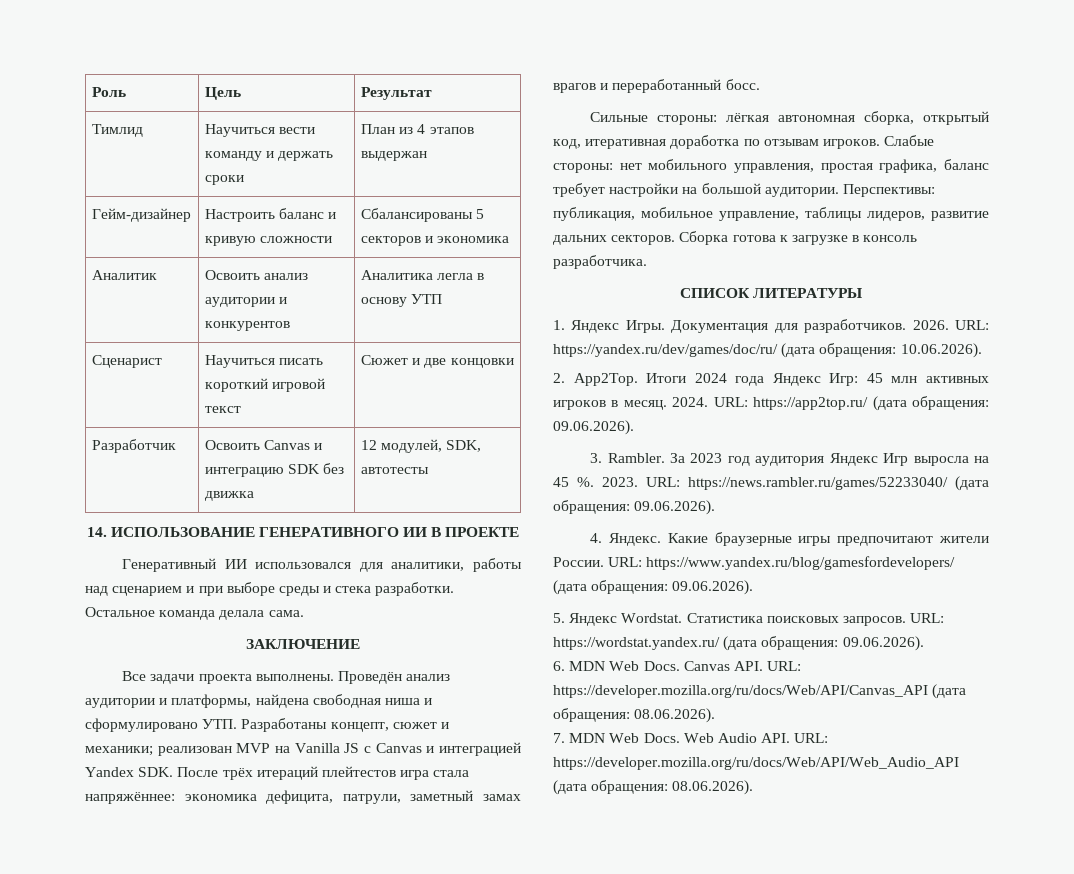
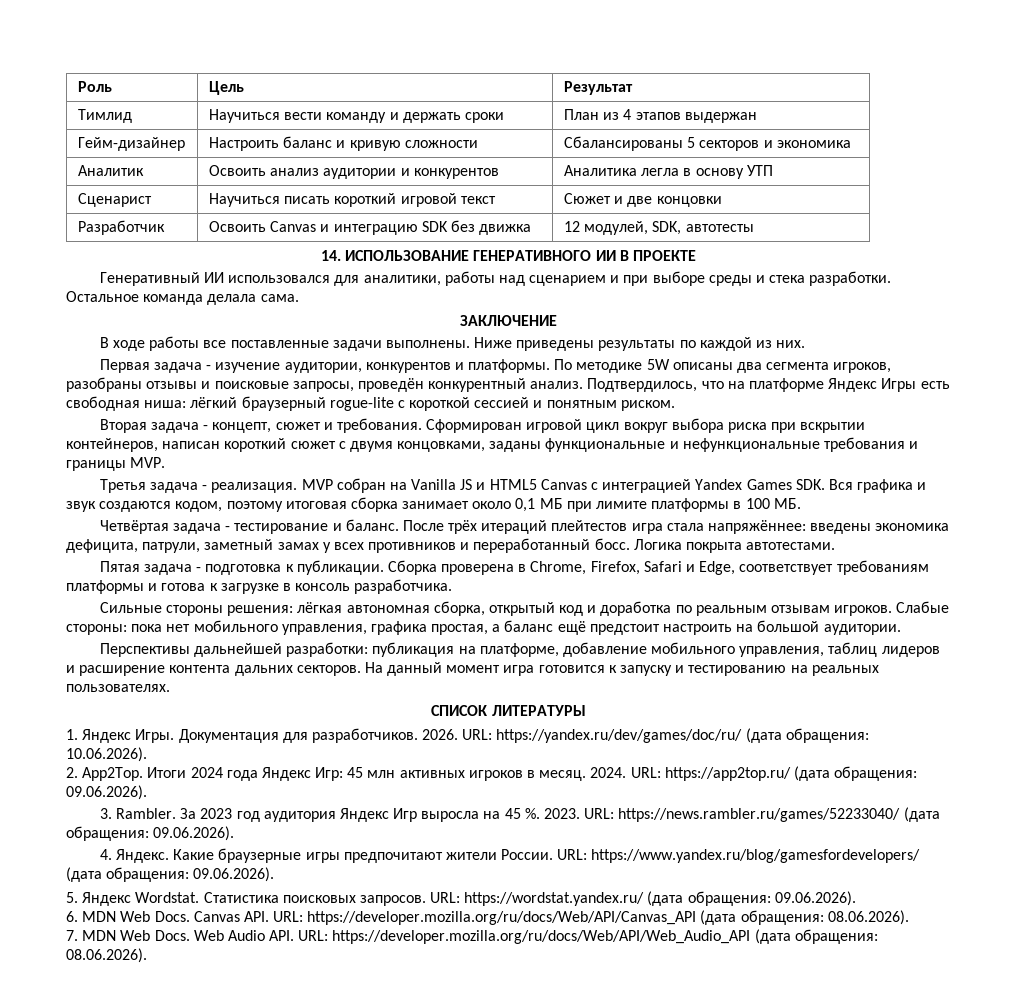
[122,671,451,684] [85,694,433,708] [85,718,449,732] [85,742,521,756] [85,767,174,777] Все задачи проекта выполнены. Проведён анализ аудитории и платформы, найдена свободная ниша и сформулировано УТП. Разработаны концепт, сюжет и механики; реализован MVP на Vanilla JS с Canvas и интеграцией Yandex SDK. -> [99,336,806,351] [99,359,892,373] [66,377,950,392] [66,396,675,411] [99,418,866,433] [66,437,919,452] [66,457,166,471] [99,478,927,493] [66,497,801,512] [99,519,399,534] В ходе работы все поставленные задачи выполнены. Ниже приведены результаты по каждой из них. // Первая задача - изучение аудитории, конкурентов и платформы. По методике 5W описаны два сегмента игроков, разобраны отзывы и поисковые запросы, проведён конкурентный анализ. Подтвердилось, что на платформе Яндекс Игры есть свободная ниша: лёгкий браузерный rogue-lite с короткой сессией и понятным риском. // Вторая задача - концепт, сюжет и требования. Сформирован игровой цикл вокруг выбора риска при вскрытии контейнеров, написан короткий сюжет с двумя концовками, заданы функциональные и нефункциональные требования и границы MVP. // Третья задача - реализация. MVP собран на Vanilla JS и HTML5 Canvas с интеграцией Yandex Games SDK. Вся графика и звук создаются кодом, поэтому итоговая сборка занимает около 0,1 МБ при лимите платформы в 100 МБ. // Четвёртая задача - тестирование и баланс.
(175, 798) none -> [810,523,872,534] введены
[553,83,596,93] врагов -> [322,542,457,553] у всех противников
[590,111,989,125] [553,135,935,149] [553,159,989,173] [553,183,935,197] [553,207,989,221] [553,231,729,245] // Сильные стороны: лёгкая автономная сборка, открытый код, итеративная доработка по отзывам игроков. Слабые стороны: нет мобильного управления, простая графика, баланс требует настройки на большой аудитории. Перспективы: публикация, мобильное управление, таблицы лидеров, развитие дальних секторов. Сборка -> [633,539,836,553] [99,560,929,575] [66,580,158,594] Логика покрыта автотестами. // Пятая задача - подготовка к публикации. Сборка проверена в Chrome, Firefox, Safari и Edge, соответствует требованиям платформы и
(647, 262) none -> [99,601,950,616] [66,620,901,635] [99,642,940,657] [66,662,879,676] [66,684,170,692] // Сильные стороны решения: лёгкая автономная сборка, открытый код и доработка по реальным отзывам игроков. Слабые стороны: пока нет мобильного управления, графика простая, а баланс ещё предстоит настроить на большой аудитории. // Перспективы дальнейшей разработки: публикация на платформе, добавление мобильного управления, таблиц лидеров и расширение контента дальних секторов. На данный момент игра готовится к запуску и тестированию на реальных пользователях.

